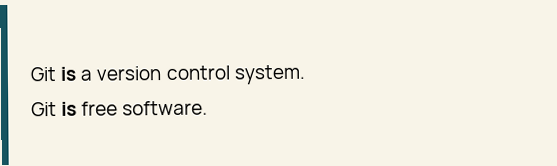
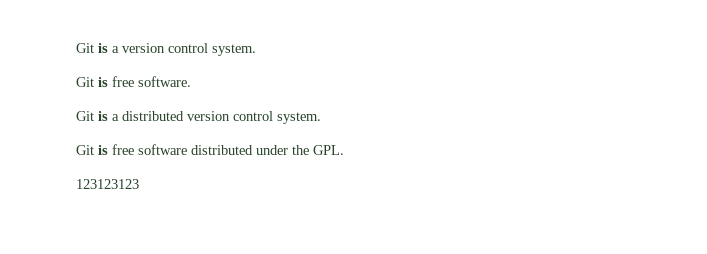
(209, 108) none -> [76,111,321,124] [76,144,344,155] [76,179,139,189] // Git is a distributed version control system. // Git is free software distributed under the GPL. // 123123123

